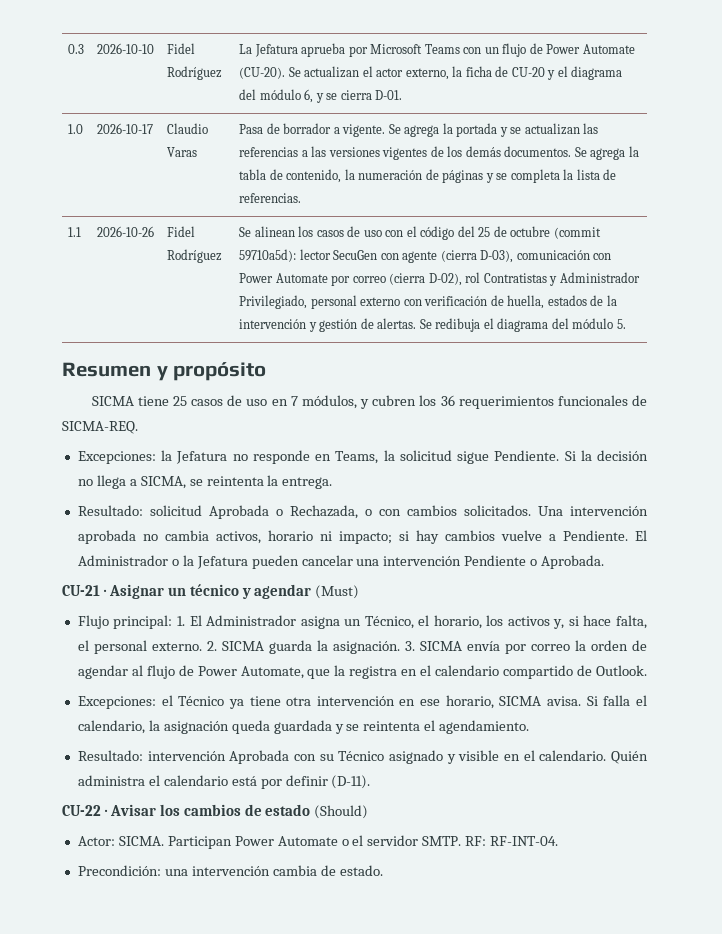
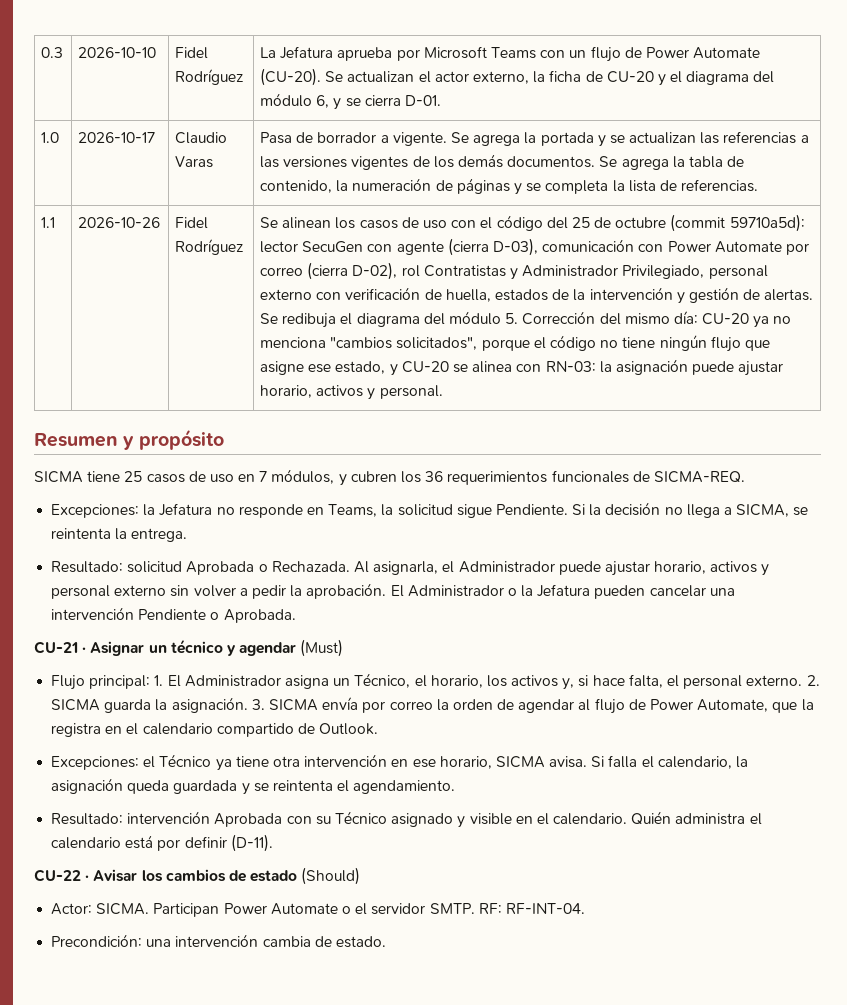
(626, 324) none -> [522,311,792,328] [260,335,770,352] [260,359,784,376] [260,385,443,400] Corrección del mismo día: CU-20 ya no menciona "cambios solicitados", porque el código no tiene ningún flujo que asigne ese estado, y CU-20 se alinea con RN-03: la asignación puede ajustar horario, activos y personal.
[289,505,648,519] [77,530,628,544] Rechazada, o con cambios solicitados. Una intervención aprobada no cambia activos, horario ni impacto; si hay cambios vuelve a Pendiente. -> [271,561,770,576] [51,583,387,599] Rechazada. Al asignarla, el Administrador puede ajustar horario, activos y personal externo sin volver a pedir la aprobación.

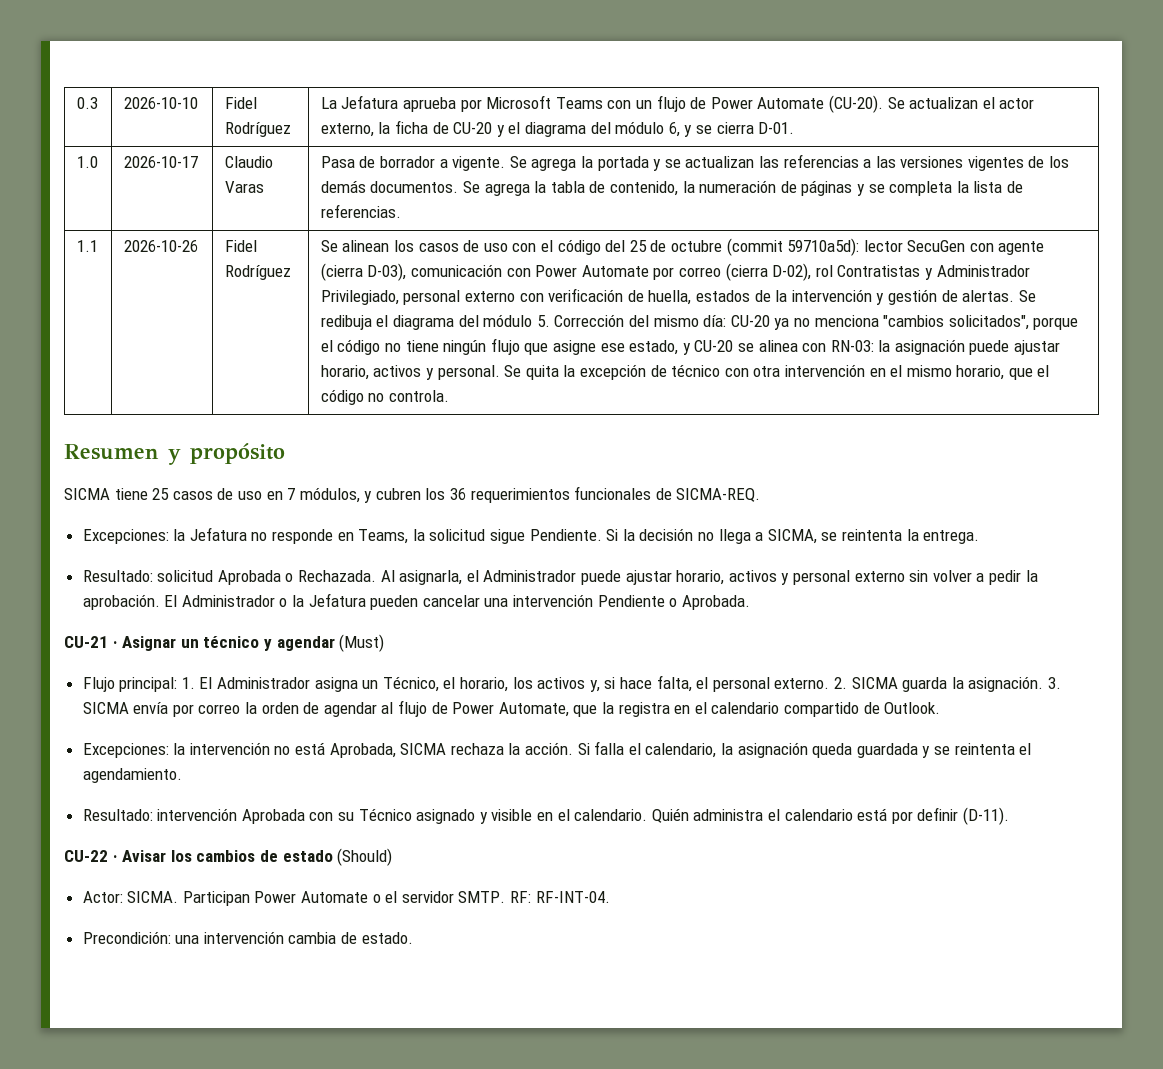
(443, 392) none -> [504,364,1050,380] [320,389,450,405] Se quita la excepción de técnico con otra intervención en el mismo horario, que el código no controla.
[143,754,588,771] el Técnico ya tiene otra intervención en ese horario, SICMA avisa. -> [173,742,574,758] la intervención no está Aprobada, SICMA rechaza la acción.

